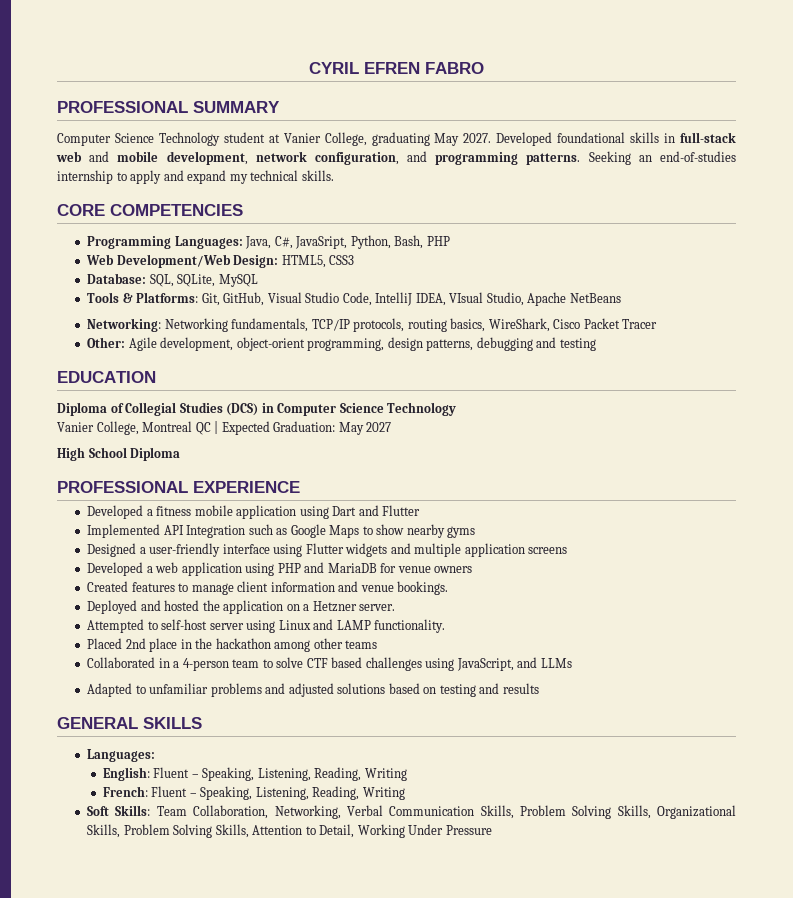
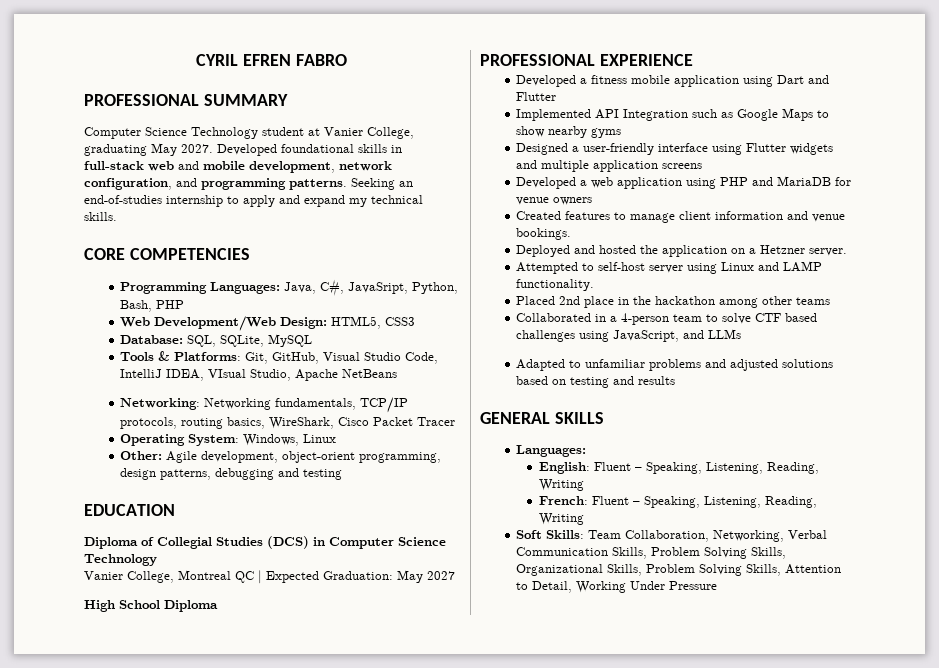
(658, 324) none -> [120,434,337,446] // Operating System: Windows, Linux

